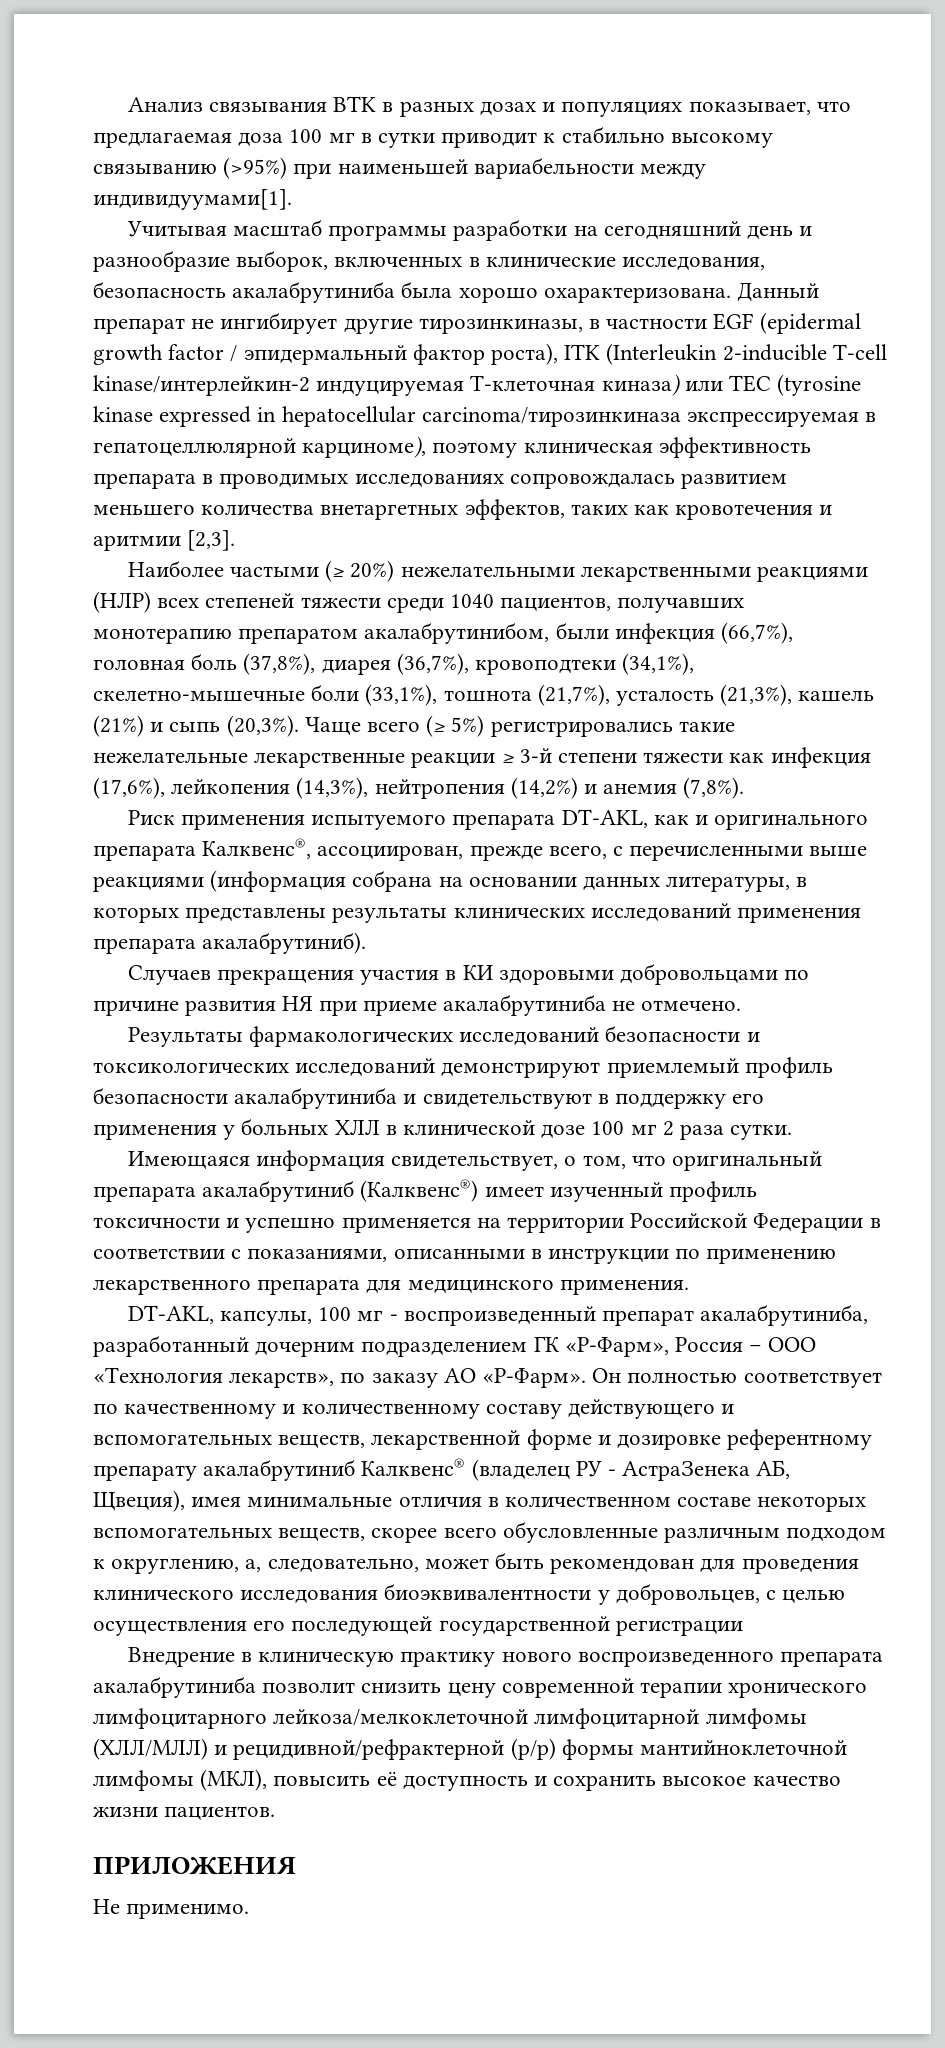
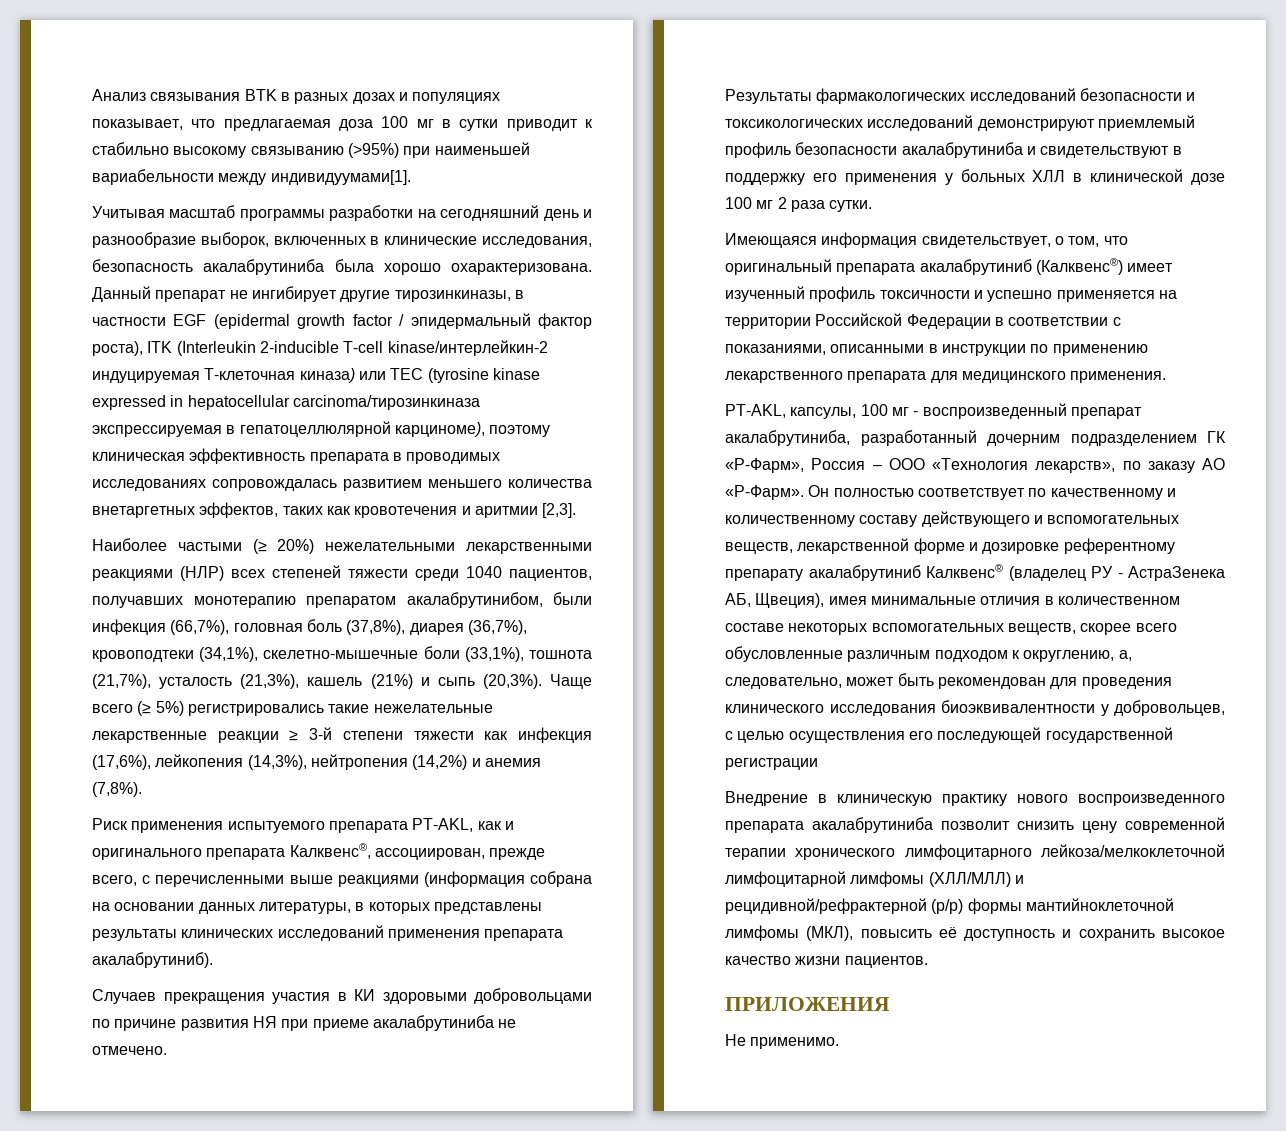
[561,809,648,828] DT-AKL, -> [412,818,474,832] PT-AKL,
[127,1305,214,1324] DT-AKL, -> [725,404,786,418] PT-AKL,

